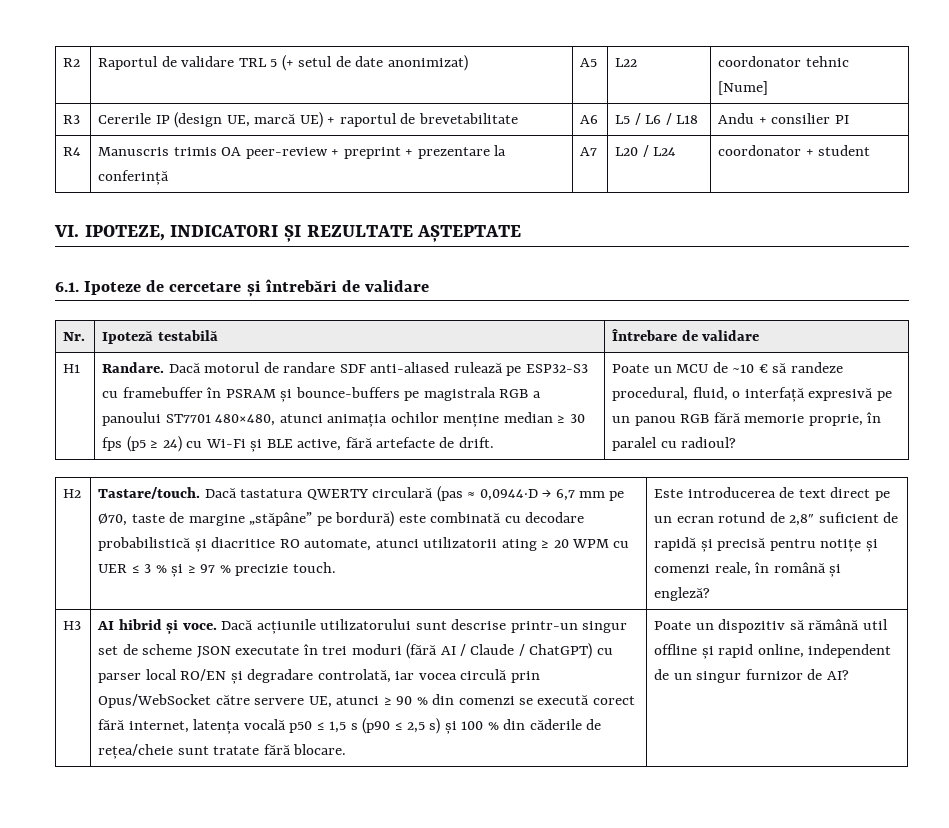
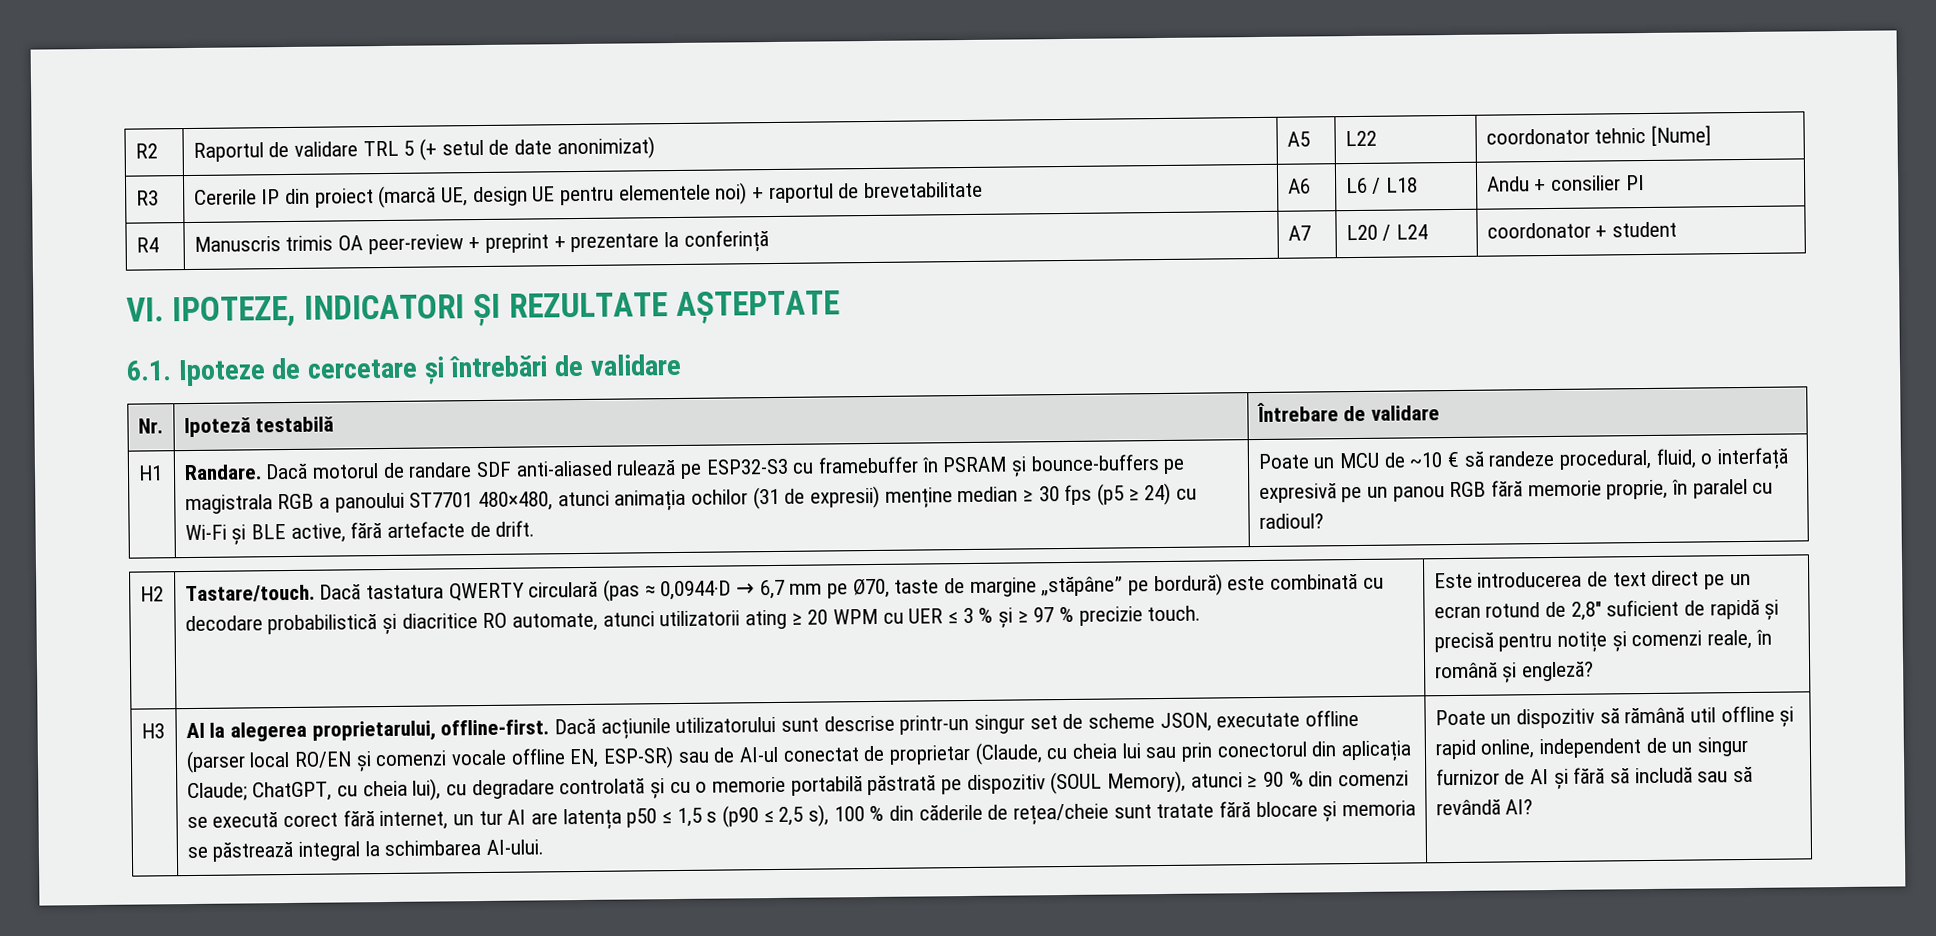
[174,112,323,128] (design UE, marcă UE) -> [284,182,748,209] din proiect (marcă UE, design UE pentru elementele noi)
[615,113,641,125] L5 / -> (1311, 186) none
(439, 417) none -> [752,485,881,510] (31 de expresii)
[118,619,217,635] hibrid și voce. -> [209,719,550,742] la alegerea proprietarului, offline-first.
[196,643,613,659] [98,669,540,684] [98,694,332,708] JSON executate în trei moduri (fără AI / Claude / ChatGPT) cu parser local RO/EN și degradare controlată, iar vocea circulă prin Opus/WebSocket către servere UE, -> [1159,709,1360,733] [185,740,1413,774] [186,770,1187,802] JSON, executate offline (parser local RO/EN și comenzi vocale offline EN, ESP-SR) sau de AI-ul conectat de proprietar (Claude, cu cheia lui sau prin conectorul din aplicația Claude; ChatGPT, cu cheia lui), cu degradare controlată și cu o memorie portabilă păstrată pe dispozitiv (SOUL Memory),
[193,719,286,734] latența vocală -> [452,808,622,831] un tur AI are latența
[429,718,457,734] s) și -> [808,804,830,827] s),
[293,744,347,755] blocare. -> [1255,800,1417,822] [186,839,544,862] blocare și memoria se păstrează integral la schimbarea AI-ului.
(823, 674) none -> [1529,766,1753,789] [1435,799,1501,816] AI și fără să includă sau să revândă

